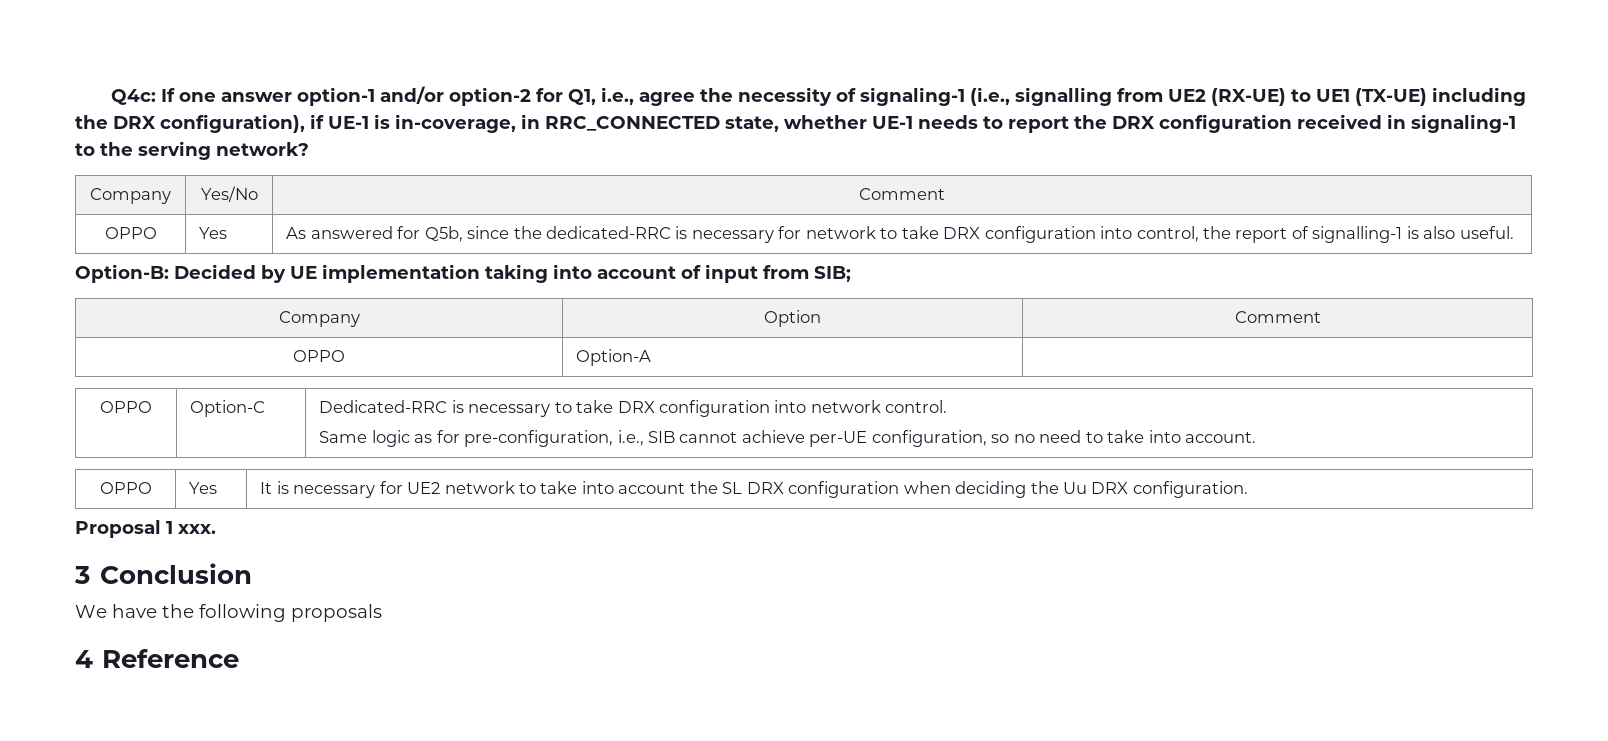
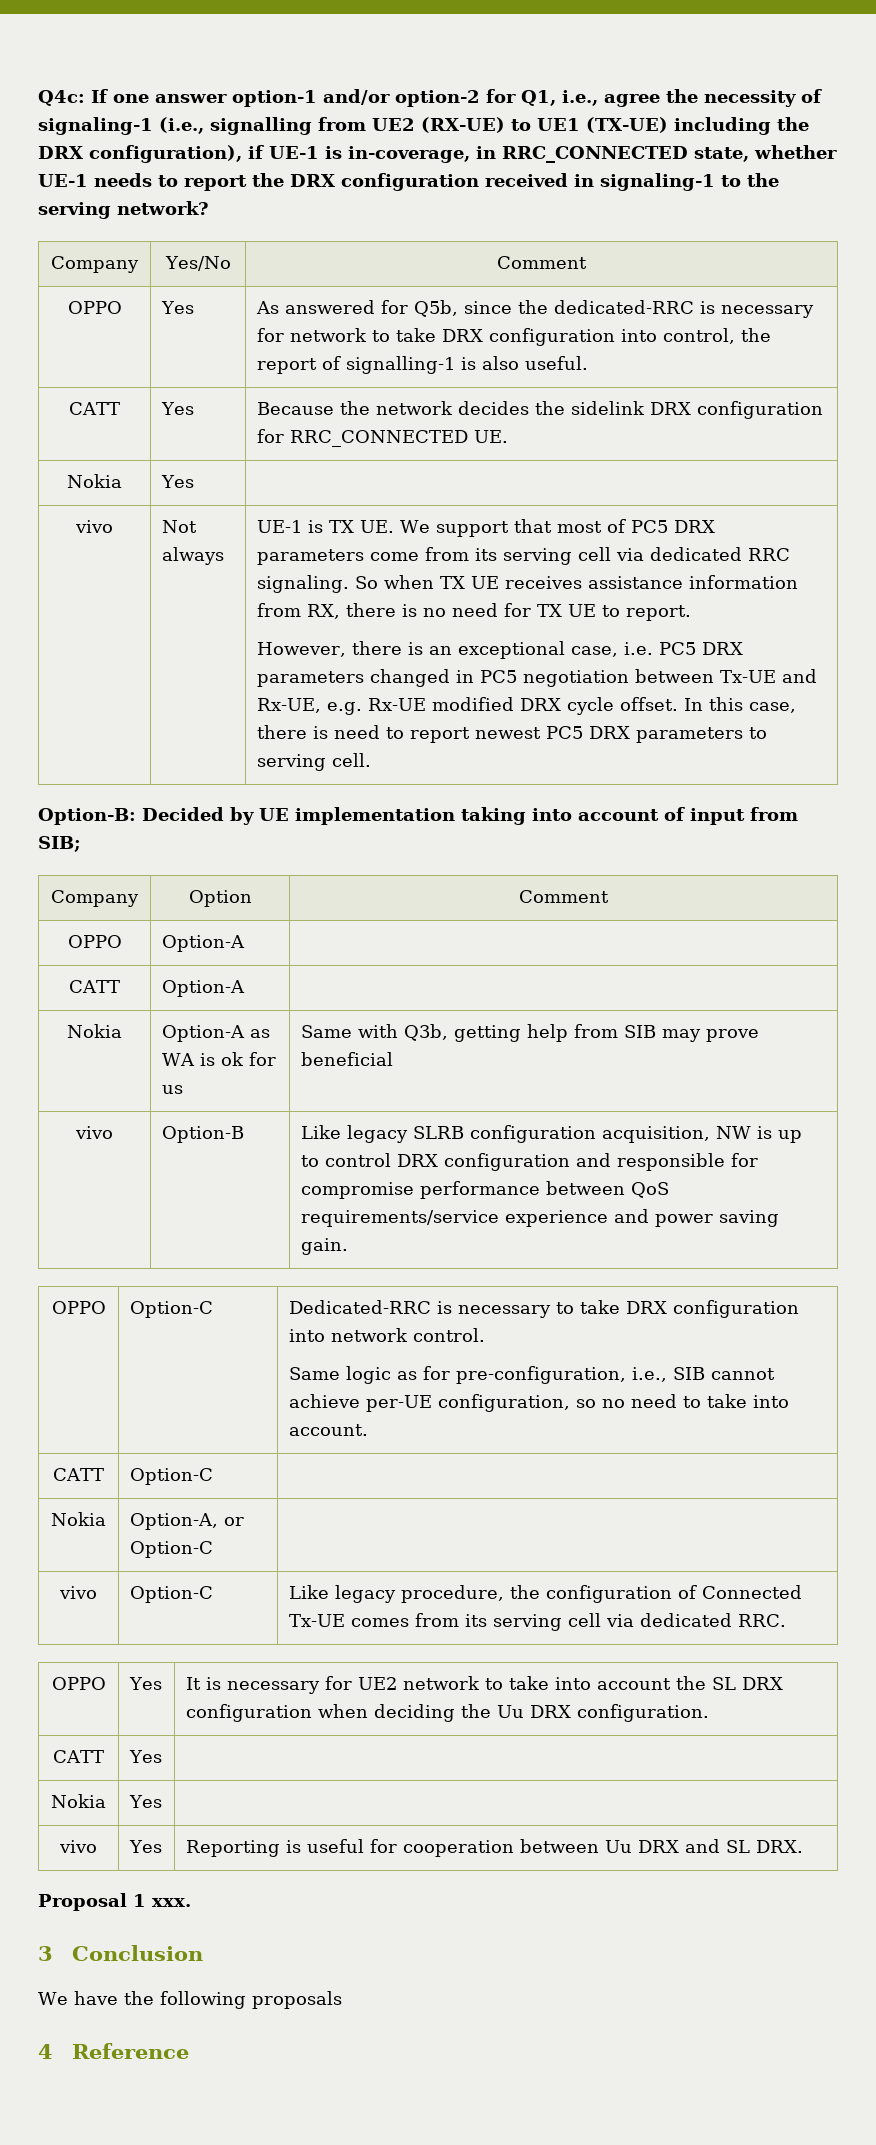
(1514, 232) none -> [69,402,121,415] [161,402,195,415] [257,401,824,419] [257,429,509,447] [67,474,122,488] [161,475,195,488] [75,520,113,533] [162,520,198,533] [162,547,225,565] [257,519,715,537] [257,547,791,565] [257,575,799,593] [257,603,692,621] [257,641,743,659] [257,669,818,687] [257,697,797,715] [257,725,768,743] [257,753,372,771] // CATT | Yes | Because the network decides the sidelink DRX configuration for RRC_CONNECTED UE. // Nokia | Yes | // vivo | Not always | UE-1 is TX UE. We support that most of PC5 DRX parameters come from its serving cell via dedicated RRC signaling. So when TX UE receives assistance information from RX, there is no need for TX UE to report. // However, there is an exceptional case, i.e. PC5 DRX parameters changed in PC5 negotiation between Tx-UE and Rx-UE, e.g. Rx-UE modified DRX cycle offset. In this case, there is need to report newest PC5 DRX parameters to serving cell.
(652, 357) none -> [69,980,121,993] [162,980,246,997] [67,1024,122,1038] [162,1025,271,1042] [162,1052,276,1066] [162,1085,184,1094] [301,1024,760,1042] [301,1052,394,1066] [75,1126,113,1139] [162,1126,245,1143] [301,1125,803,1143] [301,1153,759,1171] [301,1181,670,1199] [301,1209,780,1227] [301,1238,349,1255] // CATT | Option-A | // Nokia | Option-A as WA is ok for us | Same with Q3b, getting help from SIB may prove beneficial // vivo | Option-B | Like legacy SLRB configuration acquisition, NW is up to control DRX configuration and responsible for compromise performance between QoS requirements/service experience and power saving gain.
(1256, 437) none -> [53,1468,105,1481] [130,1468,214,1485] [51,1512,106,1526] [130,1513,245,1530] [130,1541,214,1558] [59,1586,97,1599] [130,1586,214,1603] [289,1585,803,1603] [289,1613,787,1631] // CATT | Option-C | // Nokia | Option-A, or Option-C | // vivo | Option-C | Like legacy procedure, the configuration of Connected Tx-UE comes from its serving cell via dedicated RRC.
(1248, 489) none -> [53,1750,105,1763] [129,1750,163,1763] [51,1794,106,1808] [129,1795,163,1808] [59,1840,97,1853] [129,1840,163,1853] [186,1839,804,1857] // CATT | Yes | // Nokia | Yes | // vivo | Yes | Reporting is useful for cooperation between Uu DRX and SL DRX.

